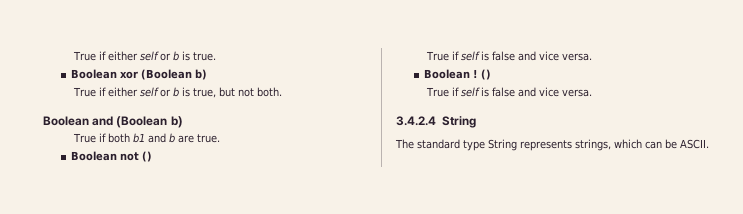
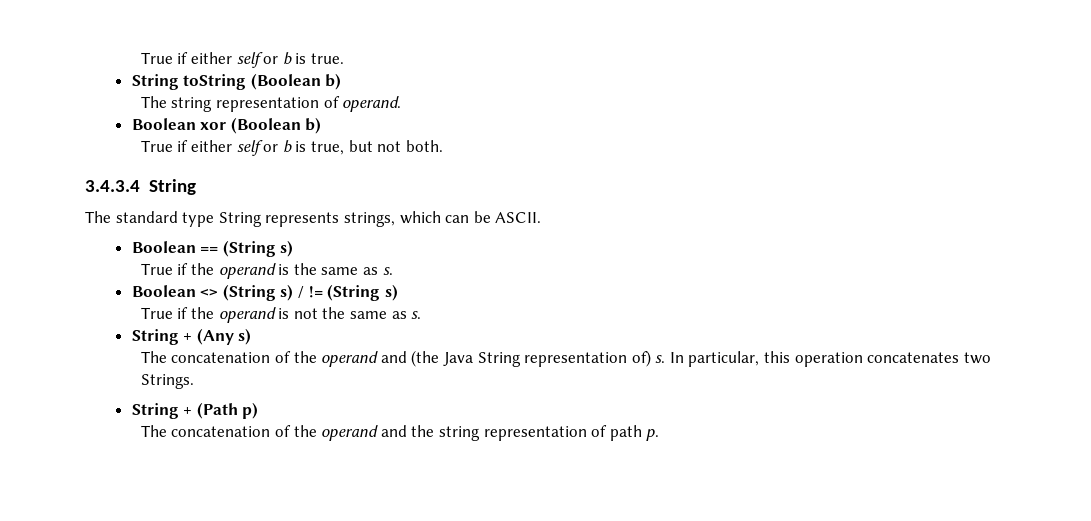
(217, 56) none -> [131,73,342,90] [140,96,402,112] // String toString (Boolean b) // The string representation of operand.
[43,116,183,128] [73,133,221,143] [70,151,152,162] [426,51,593,61] [423,69,491,80] [426,87,593,97] [396,116,436,126] Boolean and (Boolean b) // True if both b1 and b are true. // Boolean not () // True if self is false and vice versa. // Boolean ! () // True if self is false and vice versa. // 3.4.2.4 -> [85,180,140,192] 3.4.3.4
(709, 144) none -> [131,240,294,257] [140,263,393,279] [131,284,398,301] [140,307,422,323] [131,328,252,345] [140,350,991,367] [140,374,194,389] [131,402,259,419] [140,425,660,441] // Boolean == (String s) // True if the operand is the same as s. // Boolean <> (String s) / != (String s) // True if the operand is not the same as s. // String + (Any s) // The concatenation of the operand and (the Java String representation of) s. In particular, this operation concatenates two Strings. // String + (Path p) // The concatenation of the operand and the string representation of path p.

